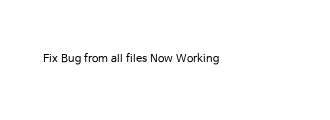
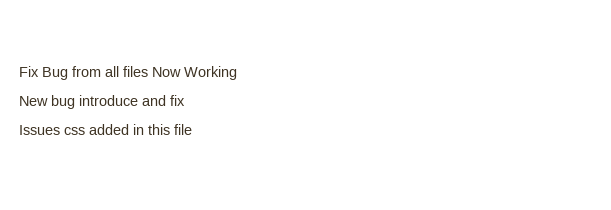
(219, 59) none -> [19,95,185,109] [19,124,192,135] // New bug introduce and fix // Issues css added in this file

